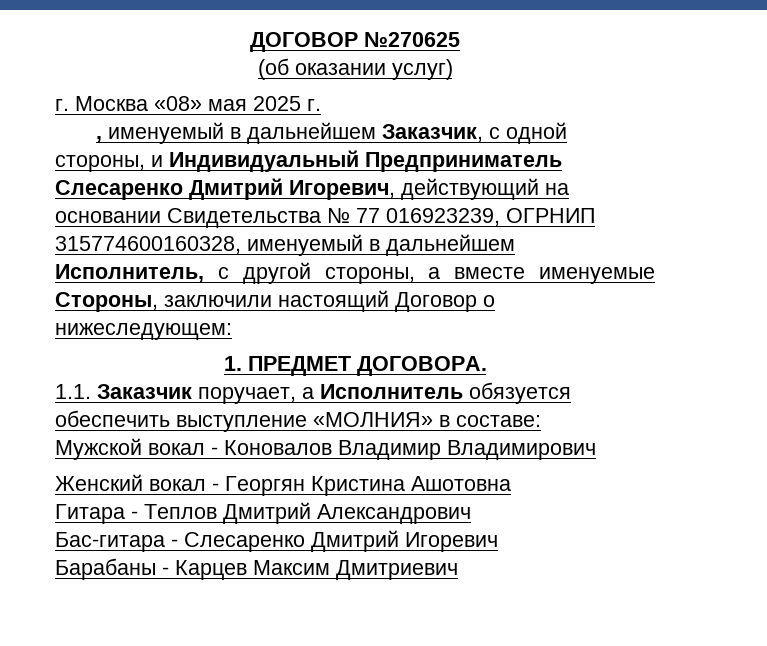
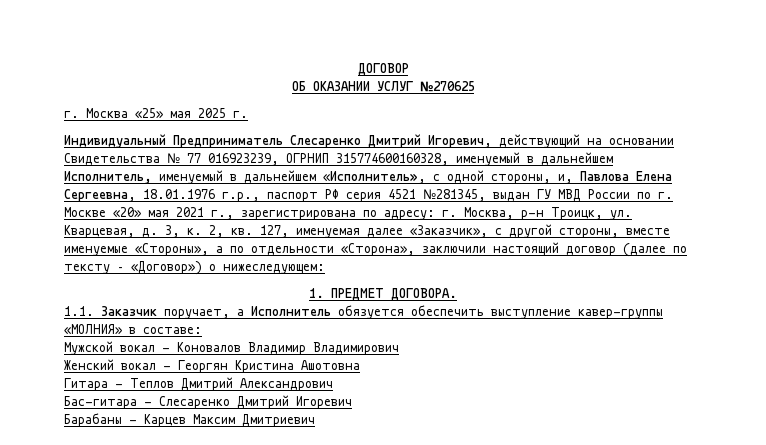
[364,32,460,47] [257,58,453,80] №270625 // (об оказании услуг) -> [291,81,475,92] // ОБ ОКАЗАНИИ УСЛУГ №270625
[154,96,202,111] «08» -> [135,108,163,119] «25»
[95,122,567,144] [55,155,163,172] , именуемый в дальнейшем Заказчик, с одной стороны, и -> (248, 114) none
(204, 273) none -> [159,170,672,184] [64,189,673,202] [64,207,632,220] [64,225,488,238] именуемый в дальнейшем «Исполнитель», с одной стороны, и, Павлова Елена Сергеевна, 18.01.1976 г.р., паспорт РФ серия 4521 №281345, выдан ГУ МВД России по г. Москве «20» мая 2021 г., зарегистрирована по адресу: г. Москва, р-н Троицк, ул. Кварцевая, д. 3, к. 2, кв. 127, именуемая далее «Заказчик»,
[428,267,441,279] а -> (619, 233) none
[55,290,477,312] Стороны, заключили настоящий Договор -> [135,242,687,257] [64,261,202,275] «Стороны», а по отдельности «Сторона», заключили настоящий договор (далее по тексту – «Договор»)
(307, 423) none -> [578,309,663,319] кавер-группы

